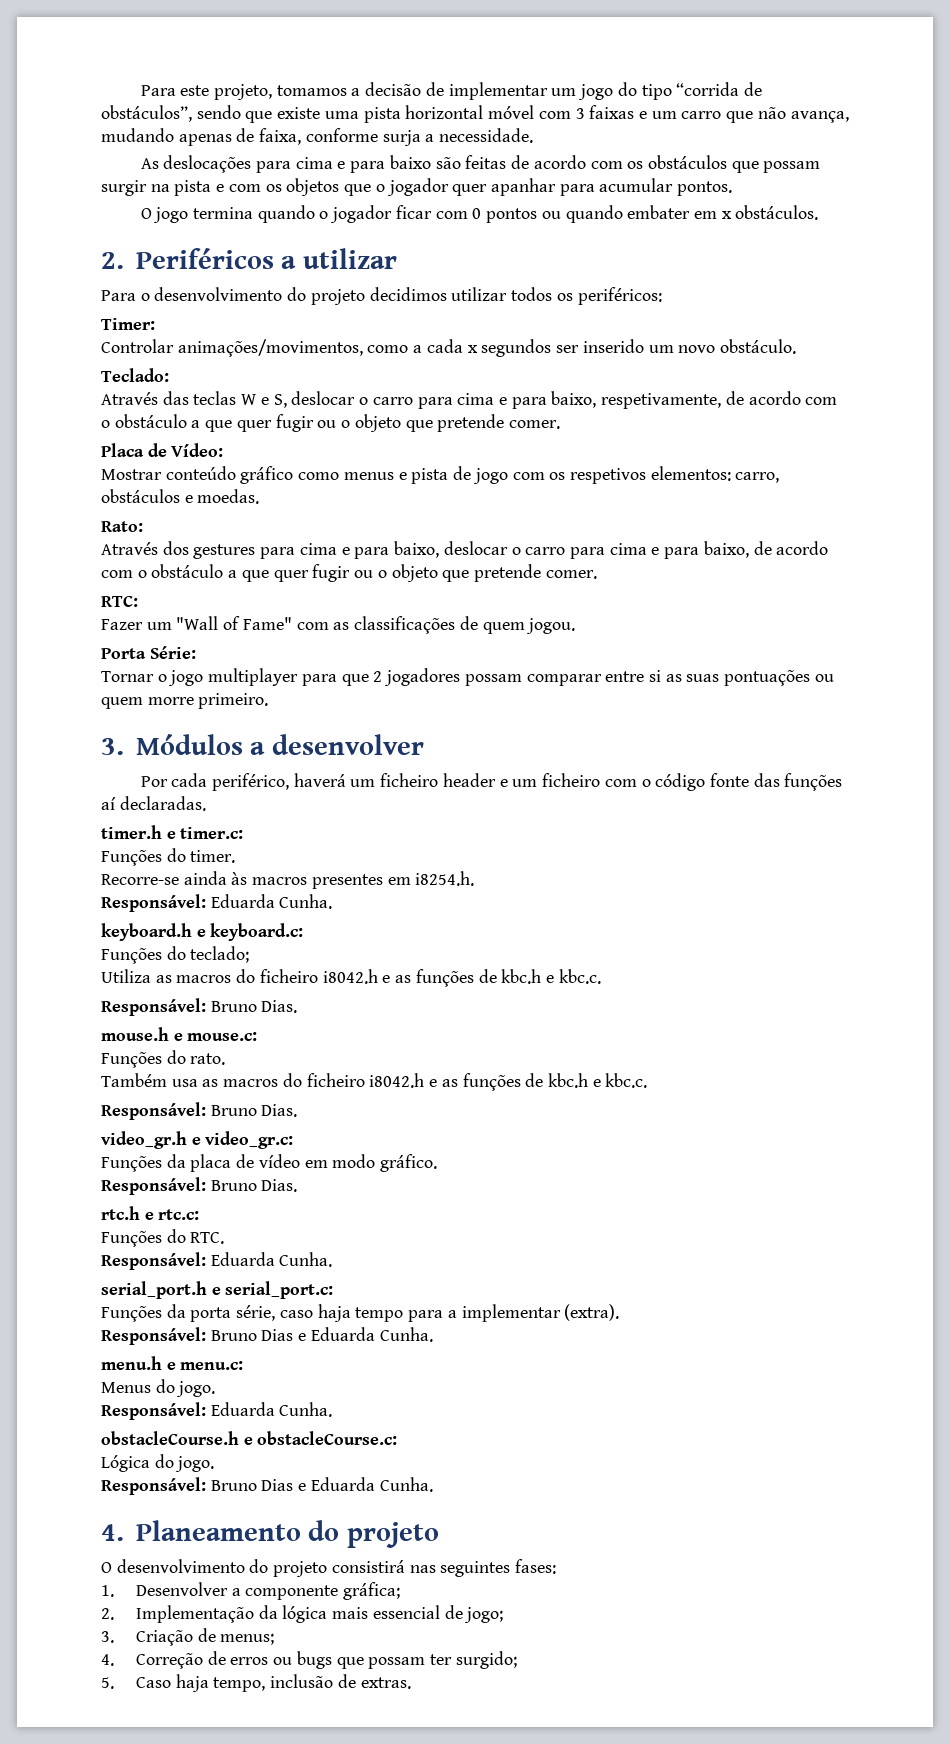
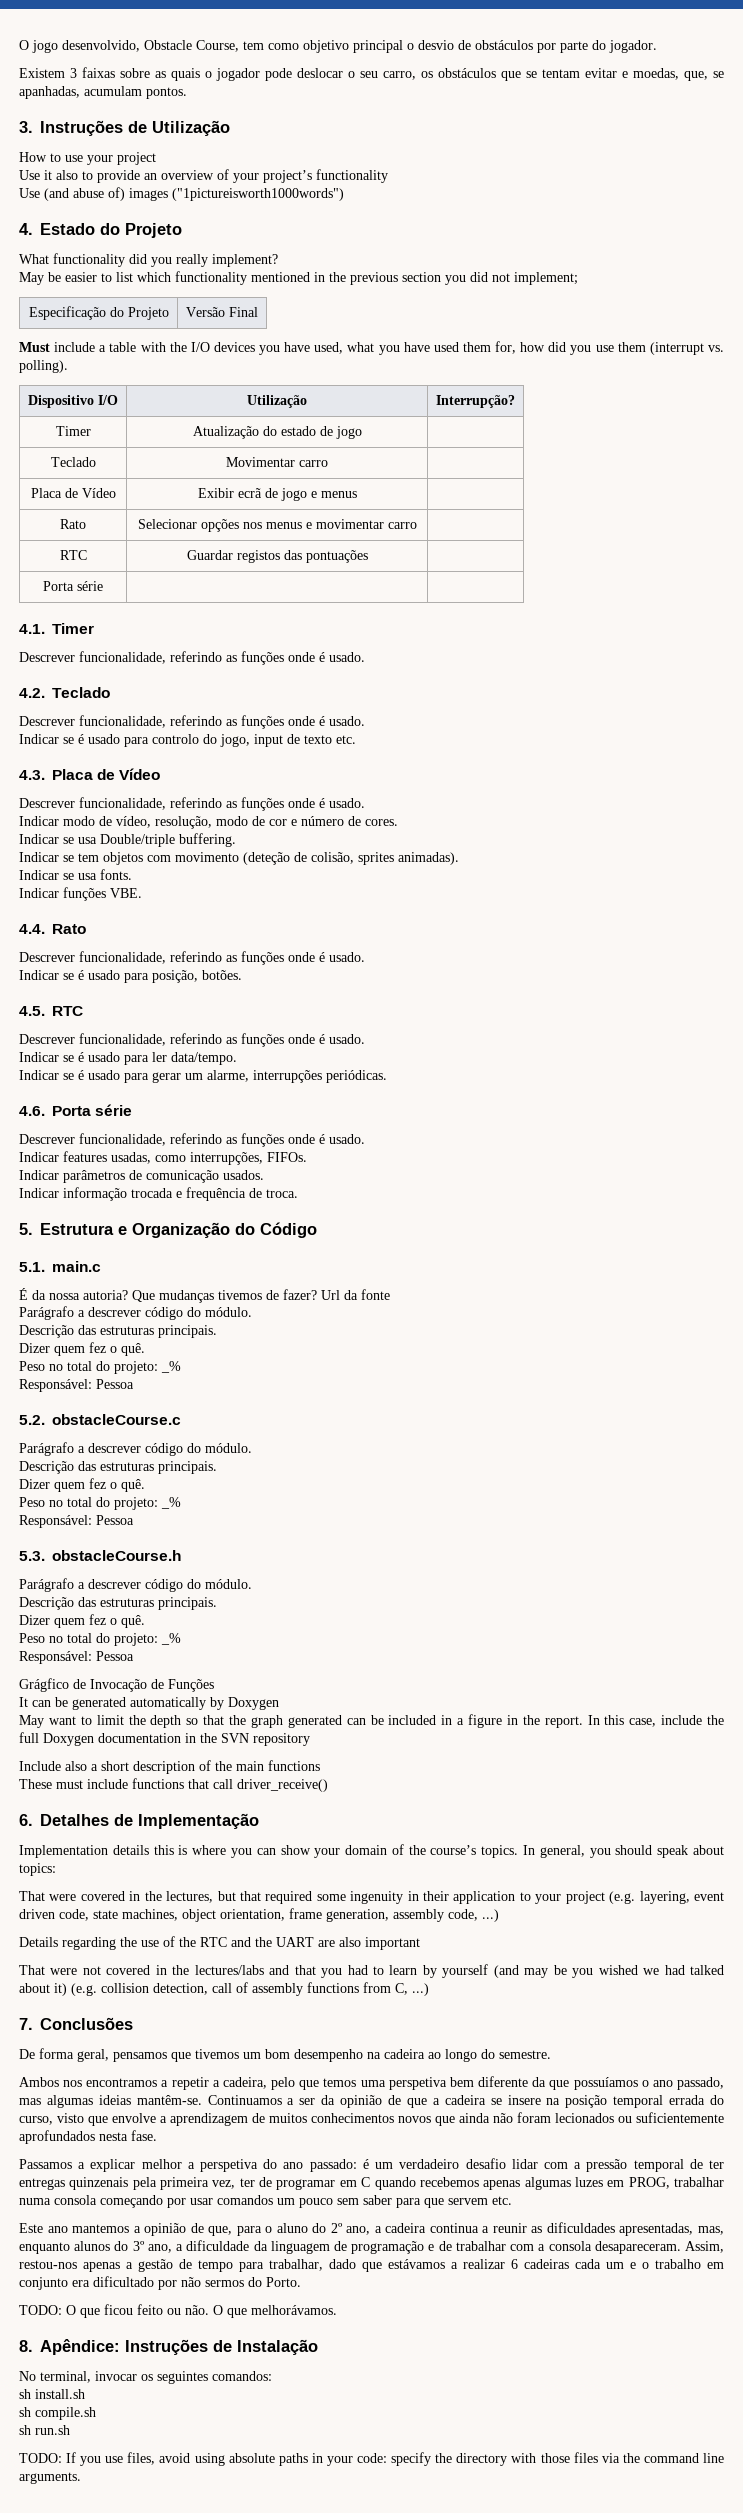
[140,82,762,100] [101,105,849,123] [101,128,534,146] [140,155,821,173] [101,178,733,196] [140,205,819,223] [101,248,397,269] [101,287,662,305] [101,318,155,330] [101,339,796,357] [101,368,169,382] [101,391,838,409] [101,414,560,432] [101,443,224,457] [101,466,780,484] [101,489,260,504] [101,521,143,532] [101,541,829,559] [101,564,597,582] [101,596,138,607] [101,616,576,634] [101,646,196,659] [101,668,834,686] [101,693,269,709] [101,734,424,755] [140,773,843,791] [101,796,206,811] [101,825,244,839] [101,848,236,866] [101,871,475,889] [101,894,333,912] [101,923,304,941] [101,946,250,964] [101,969,601,987] [101,998,298,1016] [101,1027,258,1041] [101,1050,226,1068] [101,1073,648,1091] [101,1102,298,1120] [101,1131,294,1149] [101,1154,438,1172] [101,1177,298,1195] [101,1206,200,1220] [101,1229,225,1247] [101,1252,333,1270] [101,1281,334,1299] [101,1304,620,1322] [101,1327,433,1345] [101,1356,244,1370] [101,1379,216,1397] [101,1402,333,1420] [101,1431,398,1445] [101,1454,215,1472] [101,1477,433,1495] [101,1520,439,1548] [101,1559,557,1577] [101,1582,401,1600] [101,1605,504,1623] [101,1628,275,1646] [101,1651,517,1669] [101,1674,411,1692] Para este projeto, tomamos a decisão de implementar um jogo do tipo “corrida de obstáculos”, sendo que existe uma pista horizontal móvel com 3 faixas e um carro que não avança, mudando apenas de faixa, conforme surja a necessidade. // As deslocações para cima e para baixo são feitas de acordo com os obstáculos que possam surgir na pista e com os objetos que o jogador quer apanhar para acumular pontos. // O jogo termina quando o jogador ficar com 0 pontos ou quando embater em x obstáculos. // 2. Periféricos a utilizar // Para o desenvolvimento do projeto decidimos utilizar todos os periféricos: // Timer: // Controlar animações/movimentos, como a cada x segundos ser inserido um novo obstáculo. // Teclado: // Através das teclas W e S, deslocar o carro para cima e para baixo, respetivamente, de acordo com o obstáculo a que quer fugir ou o objeto que pretende comer. // Placa de Vídeo: // Mostrar conteúdo gráfico como menus e pista de jogo com os respetivos elementos: carro, obstáculos e moedas. // Rato: // Através dos gestures para cima e para baixo, deslocar o carro para cima e para baixo, de acordo com o obstáculo a que quer fugir ou o objeto que pretende comer. // RTC: // Fazer um "Wall of Fame" com as classificações de quem jogou. // Porta Série: // Tornar o jogo multiplayer para que 2 jogadores possam comparar entre si as suas pontuações ou quem morre primeiro. // 3. Módulos a desenvolver // Por cada periférico, haverá um ficheiro header e um ficheiro com o código fonte das funções aí declaradas. // timer.h e timer.c: // Funções do timer. // Recorre-se ainda às macros presentes em i8254.h. // Responsável: Eduarda Cunha. // keyboard.h e keyboard.c: // Funções do teclado; // Utiliza as macros do ficheiro i8042.h e as funções de kbc.h e kbc.c. // Responsável: Bruno Dias. // mouse.h e mouse.c: // Funções do rato. // Também usa as macros do ficheiro i8042.h e as funções de kbc.h e kbc.c. // Responsável: Bruno Dias. // video_gr.h e video_gr.c: // Funções da placa de vídeo em modo gráfico. // Responsável: Bruno Dias. // rtc.h e rtc.c: // Funções do RTC. // Responsável: Eduarda Cunha. // serial_port.h e serial_port.c: // Funções da porta série, caso haja tempo para a implementar (extra). // Responsável: Bruno Dias e Eduarda Cunha. // menu.h e menu.c: // Menus do jogo. // Responsável: Eduarda Cunha. // obstacleCourse.h e obstacleCourse.c: // Lógica do jogo. // Responsável: Bruno Dias e Eduarda Cunha. // 4. Planeamento do projeto // O desenvolvimento do projeto consistirá nas seguintes fases: // 1. Desenvolver a componente gráfica; // 2. Implementação da lógica mais essencial de jogo; // 3. Criação de menus; // 4. Correção de erros ou bugs que possam ter surgido; // 5. Caso haja tempo, inclusão de extras. -> [19,40,657,53] [19,67,724,81] [19,86,187,99] [19,120,230,136] [19,152,156,165] [19,169,388,183] [19,187,344,201] [19,223,182,238] [19,253,278,267] [19,271,578,285] [28,306,169,320] [186,307,258,317] [19,341,725,355] [19,360,68,373] [28,395,118,408] [247,395,307,408] [436,395,515,408] [55,426,91,436] [192,426,362,439] [50,457,96,467] [226,457,328,467] [30,488,116,498] [197,488,357,501] [60,519,86,529] [137,519,417,532] [59,550,87,560] [186,550,368,563] [43,581,103,591] [19,623,94,634] [19,651,365,665] [19,687,110,698] [19,715,365,729] [19,734,356,747] [19,768,161,780] [19,797,365,811] [19,816,398,829] [19,833,236,847] [19,852,459,865] [19,869,132,880] [19,887,142,901] [19,924,86,934] [19,951,365,965] [19,970,242,983] [19,1006,83,1016] [19,1033,365,1047] [19,1052,237,1065] [19,1070,387,1083] [19,1104,133,1116] [19,1133,365,1147] [19,1151,307,1165] [19,1170,264,1183] [19,1187,298,1201] [19,1222,317,1238] [19,1261,101,1272] [19,1288,390,1303] [19,1306,252,1320] [19,1325,217,1338] [19,1342,145,1356] [19,1361,181,1374] [19,1379,134,1392] [19,1414,181,1425] [19,1442,252,1456] [19,1461,217,1474] [19,1478,145,1492] [19,1497,181,1510] [19,1515,134,1528] [19,1550,181,1561] [19,1578,252,1592] [19,1597,217,1610] [19,1614,145,1628] [19,1633,181,1646] [19,1651,134,1664] [19,1678,214,1692] [19,1697,279,1710] [19,1714,724,1728] [19,1732,310,1746] [19,1760,320,1774] [19,1778,328,1792] [19,1813,259,1829] [19,1844,724,1858] [19,1863,56,1876] [19,1891,725,1904] [19,1908,499,1922] [19,1936,420,1950] [19,1964,725,1978] [19,1982,429,1996] [19,2017,133,2030] [19,2048,551,2062] [19,2076,724,2090] [19,2095,725,2108] [19,2112,724,2126] [19,2130,157,2144] [19,2158,725,2172] [19,2177,725,2190] [19,2195,512,2208] [19,2222,724,2236] [19,2240,724,2254] [19,2259,724,2272] [19,2276,301,2290] [19,2304,337,2318] [19,2339,318,2355] [19,2371,272,2384] [19,2389,85,2399] [19,2407,96,2420] [19,2425,70,2435] [19,2452,724,2466] [19,2472,81,2484] O jogo desenvolvido, Obstacle Course, tem como objetivo principal o desvio de obstáculos por parte do jogador. // Existem 3 faixas sobre as quais o jogador pode deslocar o seu carro, os obstáculos que se tentam evitar e moedas, que, se apanhadas, acumulam pontos. // 3. Instruções de Utilização // How to use your project // Use it also to provide an overview of your project’s functionality // Use (and abuse of) images ("1pictureisworth1000words") // 4. Estado do Projeto // What functionality did you really implement? // May be easier to list which functionality mentioned in the previous section you did not implement; // Especificação do Projeto | Versão Final // Must include a table with the I/O devices you have used, what you have used them for, how did you use them (interrupt vs. polling). // Dispositivo I/O | Utilização | Interrupção? // Timer | Atualização do estado de jogo | // Teclado | Movimentar carro | // Placa de Vídeo | Exibir ecrã de jogo e menus | // Rato | Selecionar opções nos menus e movimentar carro | // RTC | Guardar registos das pontuações | // Porta série | | // 4.1. Timer // Descrever funcionalidade, referindo as funções onde é usado. // 4.2. Teclado // Descrever funcionalidade, referindo as funções onde é usado. // Indicar se é usado para controlo do jogo, input de texto etc. // 4.3. Placa de Vídeo // Descrever funcionalidade, referindo as funções onde é usado. // Indicar modo de vídeo, resolução, modo de cor e número de cores. // Indicar se usa Double/triple buffering. // Indicar se tem objetos com movimento (deteção de colisão, sprites animadas). // Indicar se usa fonts. // Indicar funções VBE. // 4.4. Rato // Descrever funcionalidade, referindo as funções onde é usado. // Indicar se é usado para posição, botões. // 4.5. RTC // Descrever funcionalidade, referindo as funções onde é usado. // Indicar se é usado para ler data/tempo. // Indicar se é usado para gerar um alarme, interrupções periódicas. // 4.6. Porta série // Descrever funcionalidade, referindo as funções onde é usado. // Indicar features usadas, como interrupções, FIFOs. // Indicar parâmetros de comunicação usados. // Indicar informação trocada e frequência de troca. // 5. Estrutura e Organização do Código // 5.1. main.c // É da nossa autoria? Que mudanças tivemos de fazer? Url da fonte // Parágrafo a descrever código do módulo. // Descrição das estruturas principais. // Dizer quem fez o quê. // Peso no total do projeto: _% // Responsável: Pessoa // 5.2. obstacleCourse.c // Parágrafo a descrever código do módulo. // Descrição das estruturas principais. // Dizer quem fez o quê. // Peso no total do projeto: _% // Responsável: Pessoa // 5.3. obstacleCourse.h // Parágrafo a descrever código do módulo. // Descrição das estruturas principais. // Dizer quem fez o quê. // Peso no total do projeto: _% // Responsável: Pessoa // Grágfico de Invocação de Funções // It can be generated automatically by Doxygen // May want to limit the depth so that the graph generated can be included in a figure in the report. In this case, include the full Doxygen documentation in the SVN repository // Include also a short description of the main functions // These must include functions that call driver_receive() // 6. Detalhes de Implementação // Implementation details this is where you can show your domain of the course’s topics. In general, you should speak about topics: // That were covered in the lectures, but that required some ingenuity in their application to your project (e.g. layering, event driven code, state machines, object orientation, frame generation, assembly code, ...) // Details regarding the use of the RTC and the UART are also important // That were not covered in the lectures/labs and that you had to learn by yourself (and may be you wished we had talked about it) (e.g. collision detection, call of assembly functions from C, ...) // 7. Conclusões // De forma geral, pensamos que tivemos um bom desempenho na cadeira ao longo do semestre. // Ambos nos encontramos a repetir a cadeira, pelo que temos uma perspetiva bem diferente da que possuíamos o ano passado, mas algumas ideias mantêm-se. Continuamos a ser da opinião de que a cadeira se insere na posição temporal errada do curso, visto que envolve a aprendizagem de muitos conhecimentos novos que ainda não foram lecionados ou suficientemente aprofundados nesta fase. // Passamos a explicar melhor a perspetiva do ano passado: é um verdadeiro desafio lidar com a pressão temporal de ter entregas quinzenais pela primeira vez, ter de programar em C quando recebemos apenas algumas luzes em PROG, trabalhar numa consola começando por usar comandos um pouco sem saber para que servem etc. // Este ano mantemos a opinião de que, para o aluno do 2º ano, a cadeira continua a reunir as dificuldades apresentadas, mas, enquanto alunos do 3º ano, a dificuldade da linguagem de programação e de trabalhar com a consola desapareceram. Assim, restou-nos apenas a gestão de tempo para trabalhar, dado que estávamos a realizar 6 cadeiras cada um e o trabalho em conjunto era dificultado por não sermos do Porto. // TODO: O que ficou feito ou não. O que melhorávamos. // 8. Apêndice: Instruções de Instalação // No terminal, invocar os seguintes comandos: // sh install.sh // sh compile.sh // sh run.sh // TODO: If you use files, avoid using absolute paths in your code: specify the directory with those files via the command line arguments.

